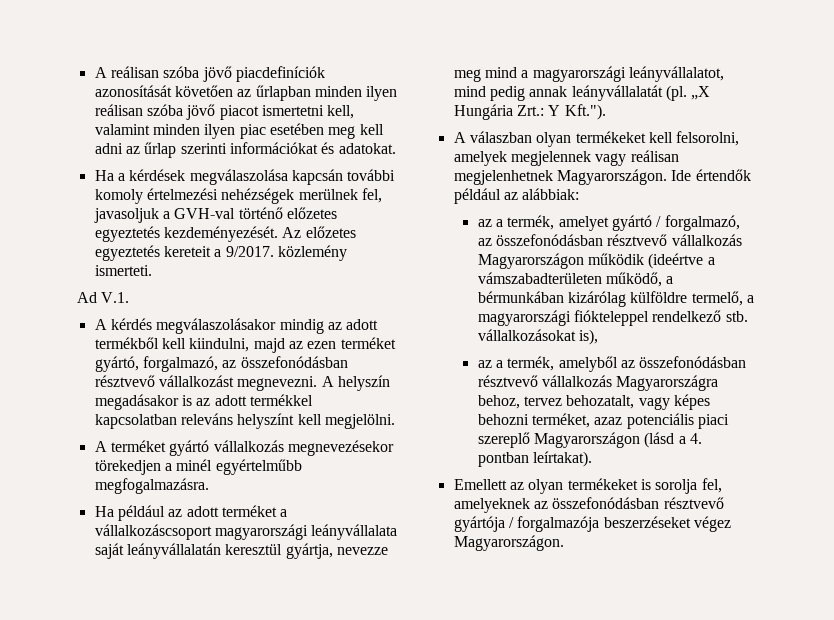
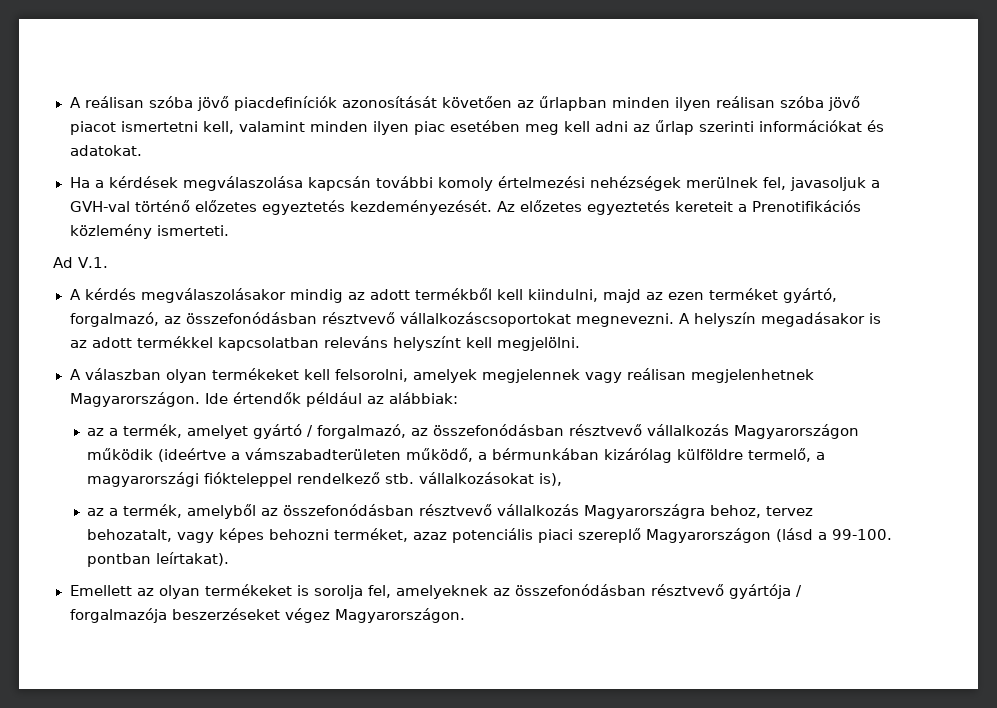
[225,246,274,257] 9/2017. -> [751,200,861,212] Prenotifikációs
[158,375,234,387] vállalkozást -> [399,312,571,327] vállalkozáscsoportokat
[94,440,394,456] [94,459,302,475] [94,478,209,494] [94,505,288,521] [94,524,398,540] [94,543,388,559] [453,66,724,82] [453,85,711,101] [453,104,606,120] // A terméket gyártó vállalkozás megnevezésekor törekedjen a minél egyértelműbb megfogalmazásra. // Ha például az adott terméket a vállalkozáscsoport magyarországi leányvállalata saját leányvállalatán keresztül gyártja, nevezze meg mind a magyarországi leányvállalatot, mind pedig annak leányvállalatát (pl. „X Hungária Zrt.: Y Kft."). -> (580, 344) none
[689,433,702,444] 4. -> [832,529,893,540] 99-100.

